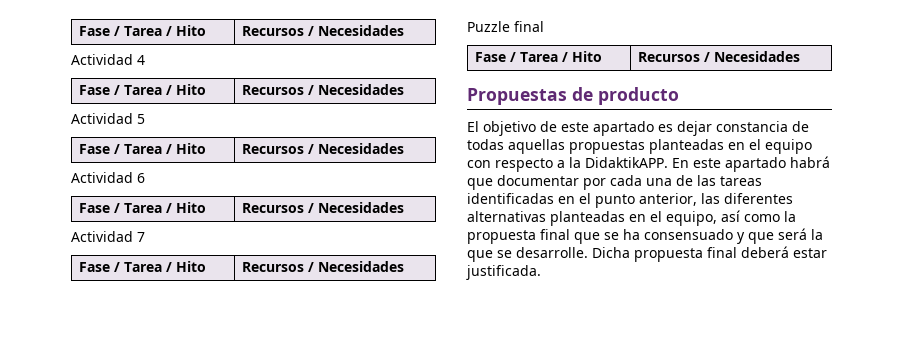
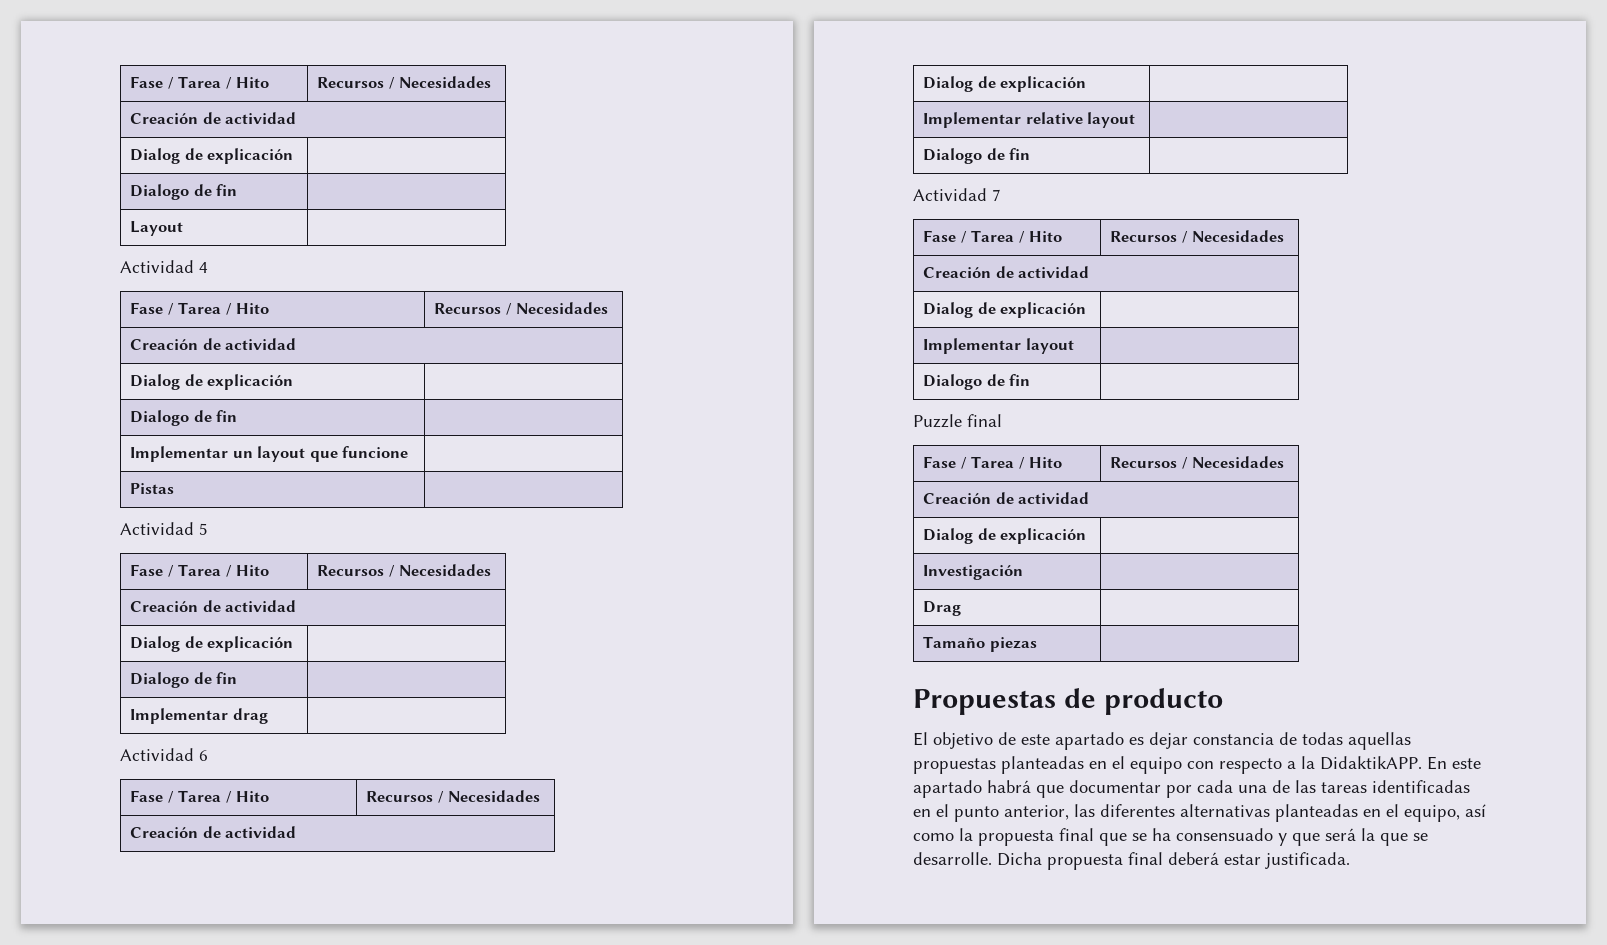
[79,25,207,36] [242,25,405,36] Fase / Tarea / Hito | Recursos / Necesidades -> [130,76,270,89] [317,76,492,89] [130,112,297,124] [130,148,294,164] [130,184,238,200] [130,221,184,236] Fase / Tarea / Hito | Recursos / Necesidades // Creación de actividad // Dialog de explicación | // Dialogo de fin | // Layout |
(405, 89) none -> [130,338,297,350] [130,374,294,390] [130,410,238,426] [130,446,409,462] [130,483,175,494] // Creación de actividad // Dialog de explicación | // Dialogo de fin | // Implementar un layout que funcione | // Pistas |
(405, 148) none -> [130,600,297,612] [130,636,294,652] [130,672,238,688] [130,708,268,724] // Creación de actividad // Dialog de explicación | // Dialogo de fin | // Implementar drag |
(405, 207) none -> [130,826,297,838] [923,76,1087,92] [923,112,1136,128] [923,148,1031,164] // Creación de actividad // Dialog de explicación | // Implementar relative layout | // Dialogo de fin |
(405, 266) none -> [923,266,1090,278] [923,302,1087,318] [923,338,1074,354] [923,374,1031,390] // Creación de actividad // Dialog de explicación | // Implementar layout | // Dialogo de fin |
(801, 56) none -> [923,492,1090,504] [923,528,1087,544] [923,565,1024,580] [923,601,962,616] [923,636,1037,652] // Creación de actividad // Dialog de explicación | // Investigación | // Drag | // Tamaño piezas |

